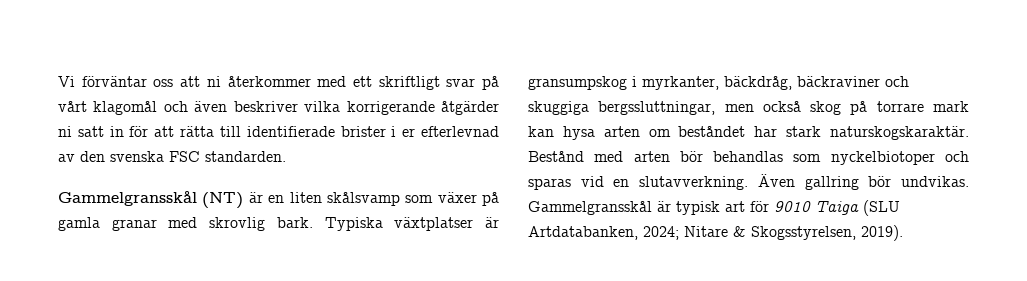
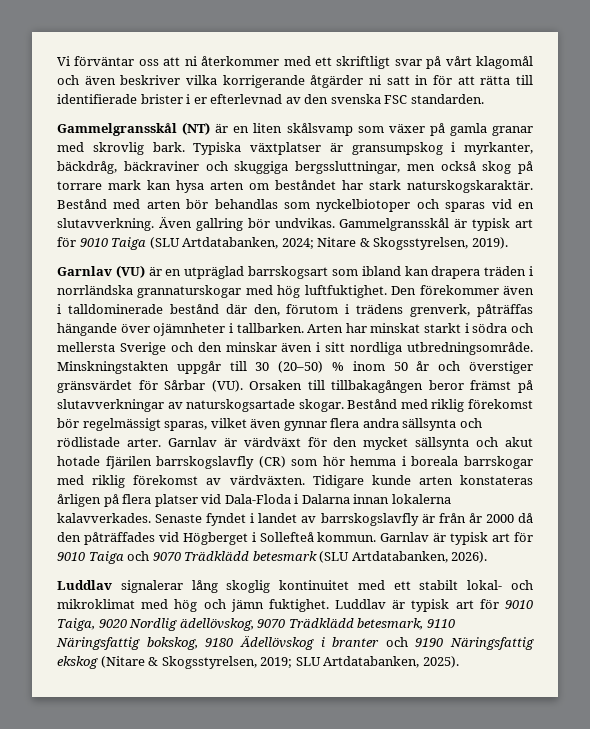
(903, 233) none -> [57,265,533,279] [57,285,534,298] [57,304,534,317] [57,323,533,336] [57,342,533,355] [57,361,534,374] [57,380,533,393] [57,399,533,412] [57,418,482,431] [57,437,533,450] [57,456,533,469] [57,475,533,488] [57,494,451,507] [57,513,533,526] [57,532,534,545] [57,551,488,564] [57,580,533,593] [57,599,533,612] [57,618,455,631] [56,636,534,650] [57,656,459,669] // Garnlav (VU) är en utpräglad barrskogsart som ibland kan drapera träden i norrländska grannaturskogar med hög luftfuktighet. Den förekommer även i talldominerade bestånd där den, förutom i trädens grenverk, påträffas hängande över ojämnheter i tallbarken. Arten har minskat starkt i södra och mellersta Sverige och den minskar även i sitt nordliga utbredningsområde. Minskningstakten uppgår till 30 (20–50) % inom 50 år och överstiger gränsvärdet för Sårbar (VU). Orsaken till tillbakagången beror främst på slutavverkningar av naturskogsartade skogar. Bestånd med riklig förekomst bör regelmässigt sparas, vilket även gynnar flera andra sällsynta och rödlistade arter. Garnlav är värdväxt för den mycket sällsynta och akut hotade fjärilen barrskogslavfly (CR) som hör hemma i boreala barrskogar med riklig förekomst av värdväxten. Tidigare kunde arten konstateras årligen på flera platser vid Dala-Floda i Dalarna innan lokalerna kalavverkades. Senaste fyndet i landet av barrskogslavfly är från år 2000 då den påträffades vid Högberget i Sollefteå kommun. Garnlav är typisk art för 9010 Taiga och 9070 Trädklädd betesmark (SLU Artdatabanken, 2026). // Luddlav signalerar lång skoglig kontinuitet med ett stabilt lokal- och mikroklimat med hög och jämn fuktighet. Luddlav är typisk art för 9010 Taiga, 9020 Nordlig ädellövskog, 9070 Trädklädd betesmark, 9110 Näringsfattig bokskog, 9180 Ädellövskog i branter och 9190 Näringsfattig ekskog (Nitare & Skogsstyrelsen, 2019; SLU Artdatabanken, 2025).

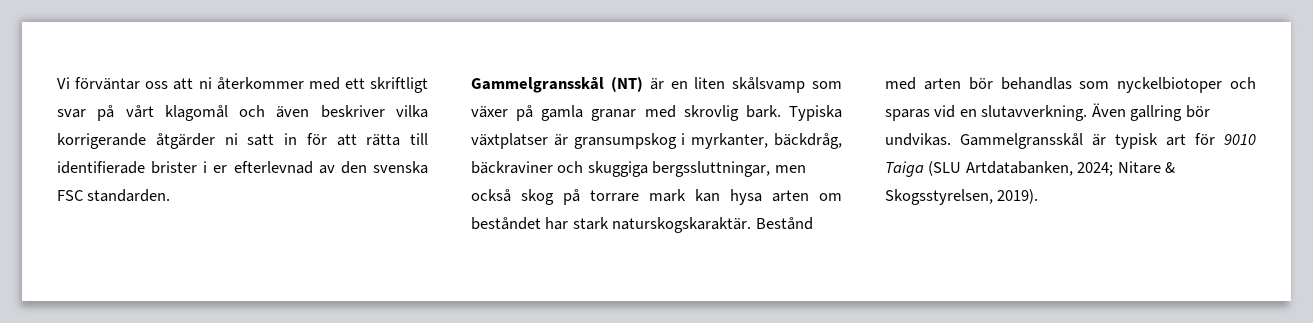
[57,265,533,279] [57,285,534,298] [57,304,534,317] [57,323,533,336] [57,342,533,355] [57,361,534,374] [57,380,533,393] [57,399,533,412] [57,418,482,431] [57,437,533,450] [57,456,533,469] [57,475,533,488] [57,494,451,507] [57,513,533,526] [57,532,534,545] [57,551,488,564] [57,580,533,593] [57,599,533,612] [57,618,455,631] [56,636,534,650] [57,656,459,669] // Garnlav (VU) är en utpräglad barrskogsart som ibland kan drapera träden i norrländska grannaturskogar med hög luftfuktighet. Den förekommer även i talldominerade bestånd där den, förutom i trädens grenverk, påträffas hängande över ojämnheter i tallbarken. Arten har minskat starkt i södra och mellersta Sverige och den minskar även i sitt nordliga utbredningsområde. Minskningstakten uppgår till 30 (20–50) % inom 50 år och överstiger gränsvärdet för Sårbar (VU). Orsaken till tillbakagången beror främst på slutavverkningar av naturskogsartade skogar. Bestånd med riklig förekomst bör regelmässigt sparas, vilket även gynnar flera andra sällsynta och rödlistade arter. Garnlav är värdväxt för den mycket sällsynta och akut hotade fjärilen barrskogslavfly (CR) som hör hemma i boreala barrskogar med riklig förekomst av värdväxten. Tidigare kunde arten konstateras årligen på flera platser vid Dala-Floda i Dalarna innan lokalerna kalavverkades. Senaste fyndet i landet av barrskogslavfly är från år 2000 då den påträffades vid Högberget i Sollefteå kommun. Garnlav är typisk art för 9010 Taiga och 9070 Trädklädd betesmark (SLU Artdatabanken, 2026). // Luddlav signalerar lång skoglig kontinuitet med ett stabilt lokal- och mikroklimat med hög och jämn fuktighet. Luddlav är typisk art för 9010 Taiga, 9020 Nordlig ädellövskog, 9070 Trädklädd betesmark, 9110 Näringsfattig bokskog, 9180 Ädellövskog i branter och 9190 Näringsfattig ekskog (Nitare & Skogsstyrelsen, 2019; SLU Artdatabanken, 2025). -> (1039, 196) none

